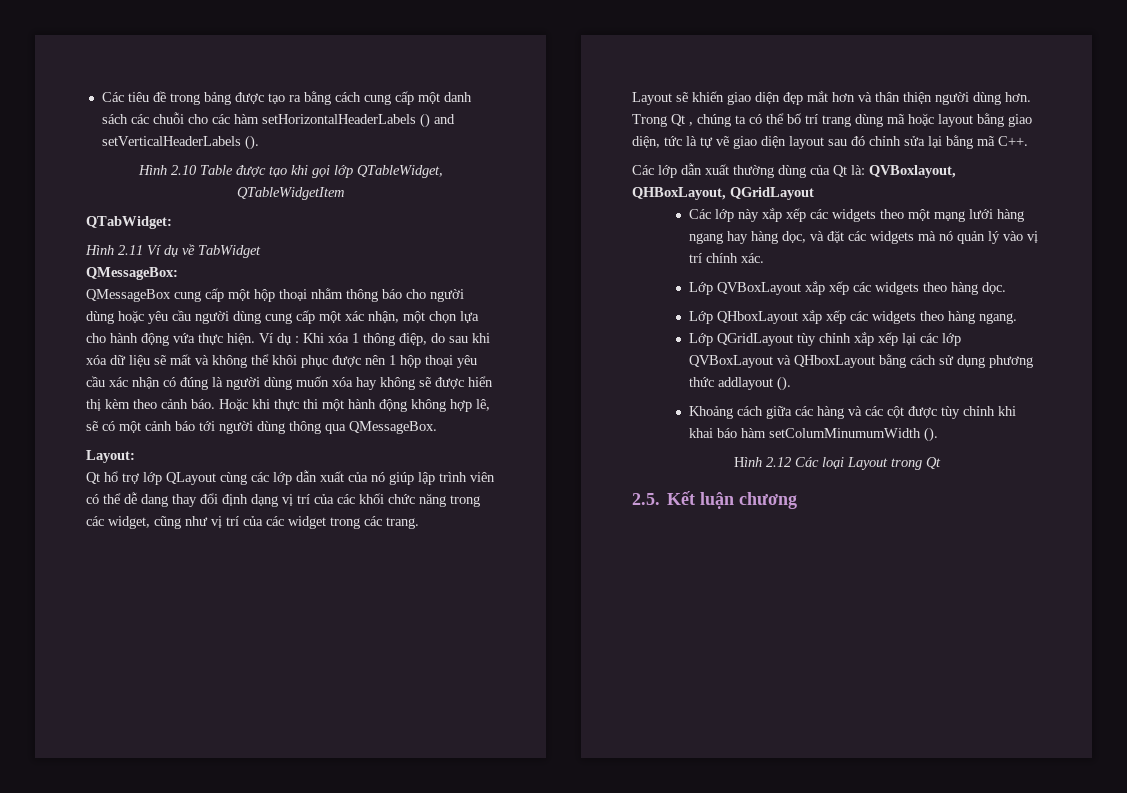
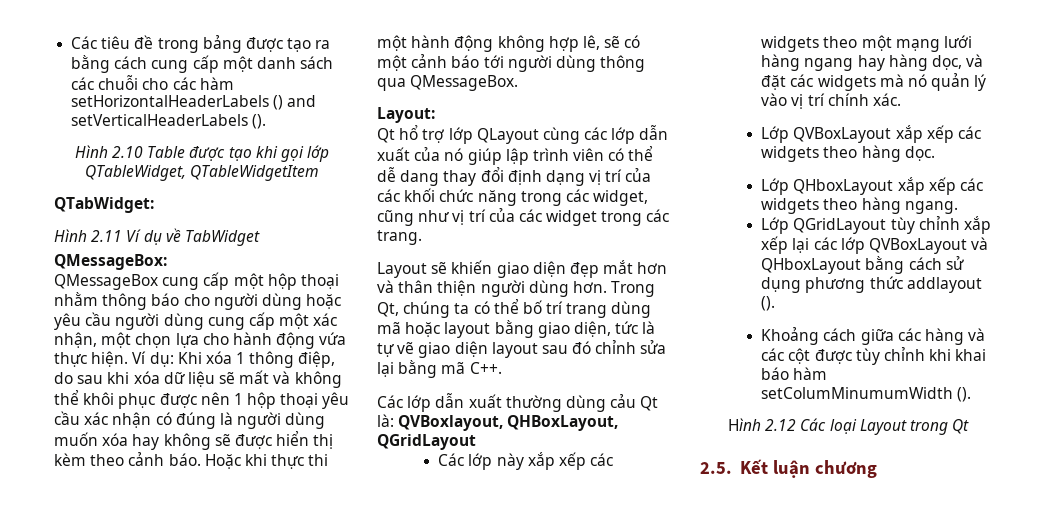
[277,333,299,345] dụ : -> [149,352,174,367] dụ:
[671,114,693,126] Qt , -> [377,302,399,317] Qt,
[810,165,830,175] của -> [610,394,637,408] cảu

